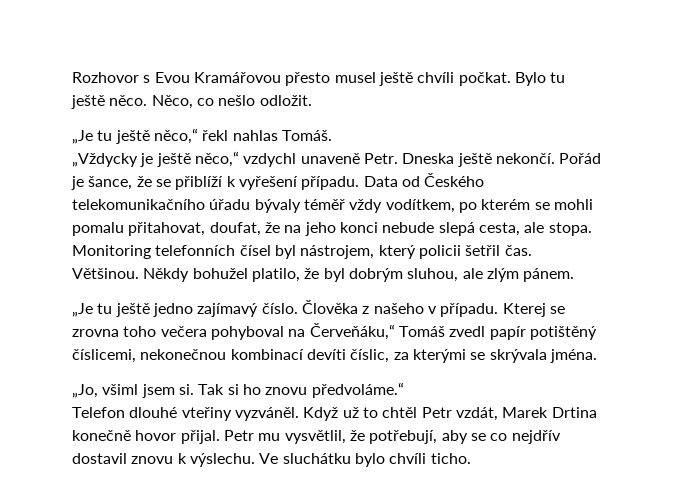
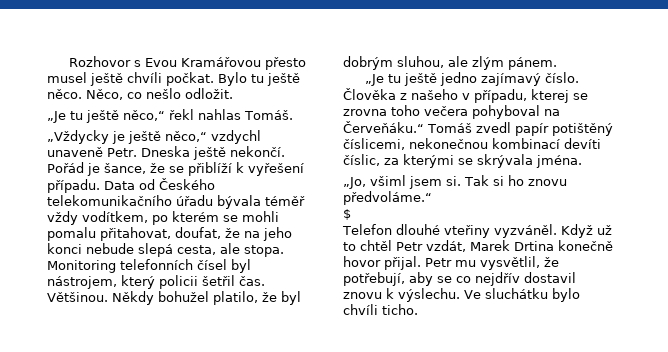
[254,199,301,213] bývaly -> [217,195,261,209] bývala
[440,303,546,317] případu. Kterej -> [474,89,569,103] případu, kterej
[309,323,395,340] Červeňáku,“ -> [343,121,424,133] Červeňáku.“
(404, 390) none -> [343,209,351,220] // $

